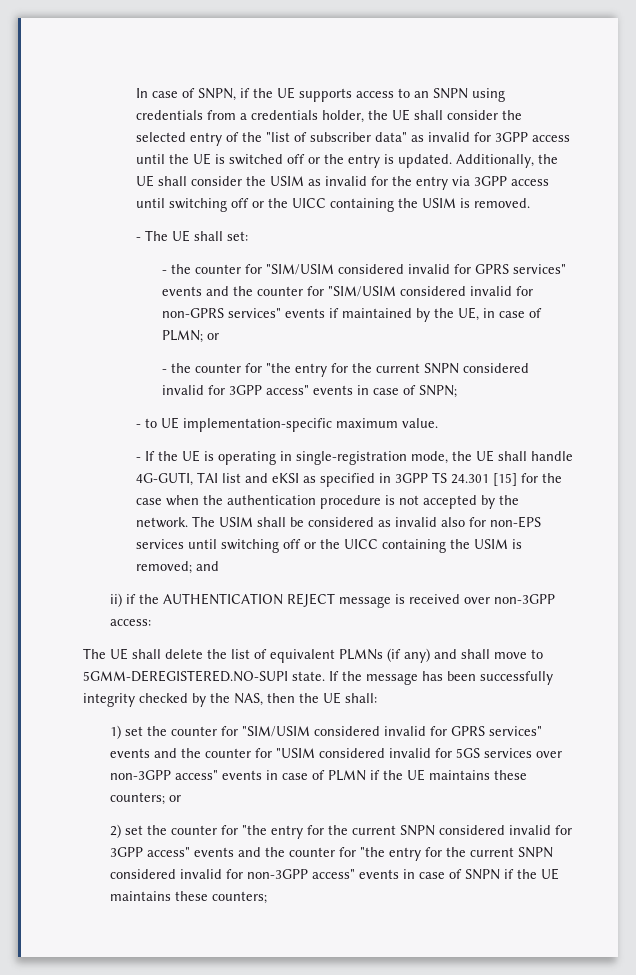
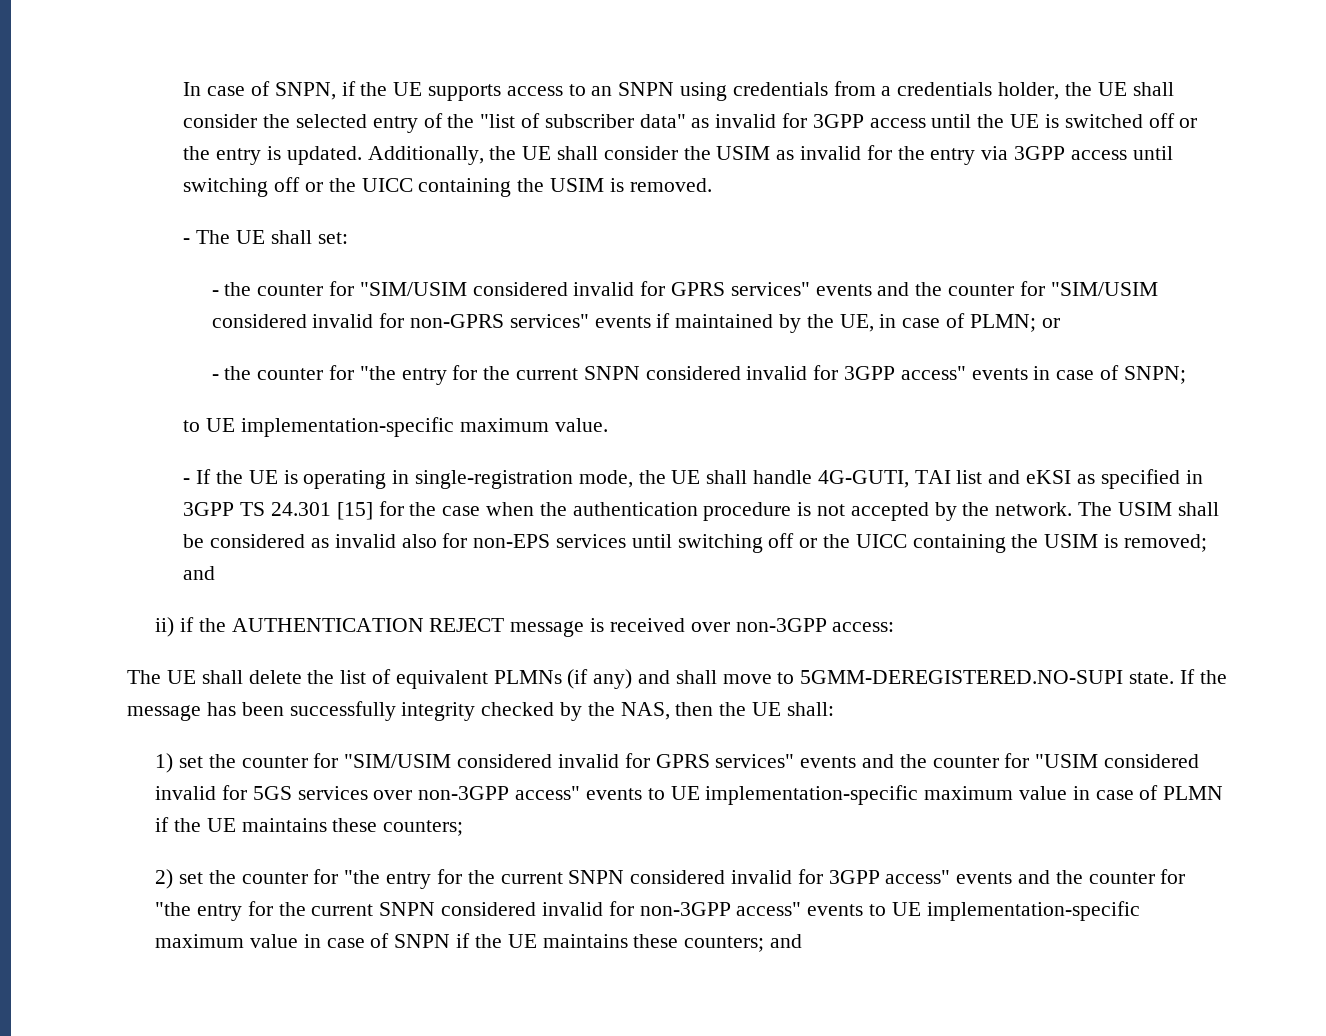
[135,424,141,428] - -> (1186, 375) none
(262, 775) none -> [647,785,1067,805] to UE implementation-specific maximum value
[168,795,181,802] or -> (464, 828) none
(399, 874) none -> [868,901,1140,921] [155,934,299,948] to UE implementation-specific maximum value
(267, 897) none -> [769,934,802,948] and

